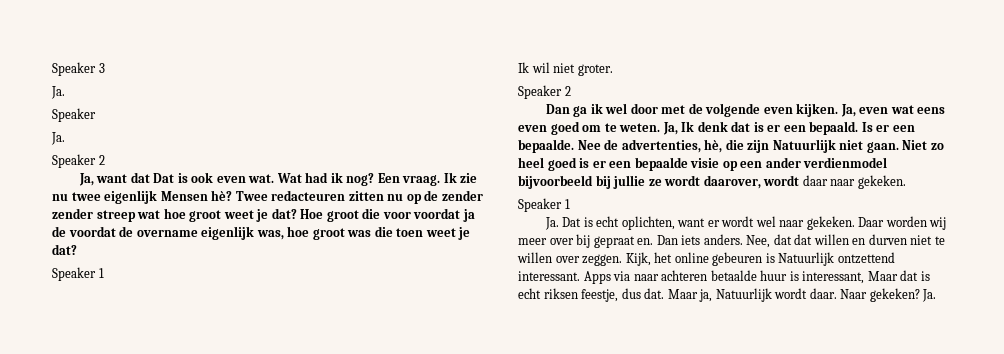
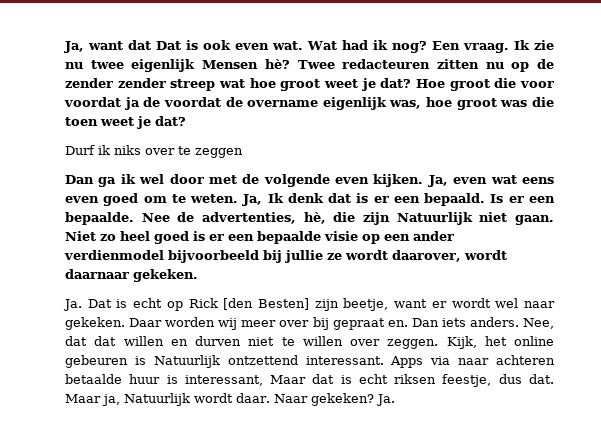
[52,62,105,76] [51,86,65,99] [52,108,96,122] [51,132,65,145] [52,154,105,168] Speaker 3 // Ja. // Speaker // Ja. // Speaker 2 // -> (64, 47) none
[52,267,104,281] [518,62,613,76] [518,85,571,99] Speaker 1 // Ik wil niet groter. // Speaker 2 -> [65,145,243,158] Durf ik niks over te zeggen
[802,175,906,189] [518,198,570,212] daar naar gekeken. // Speaker 1 -> [65,269,198,282] daarnaar gekeken.
[621,216,675,230] oplichten, -> [166,298,389,311] op Rick [den Besten] zijn beetje,

